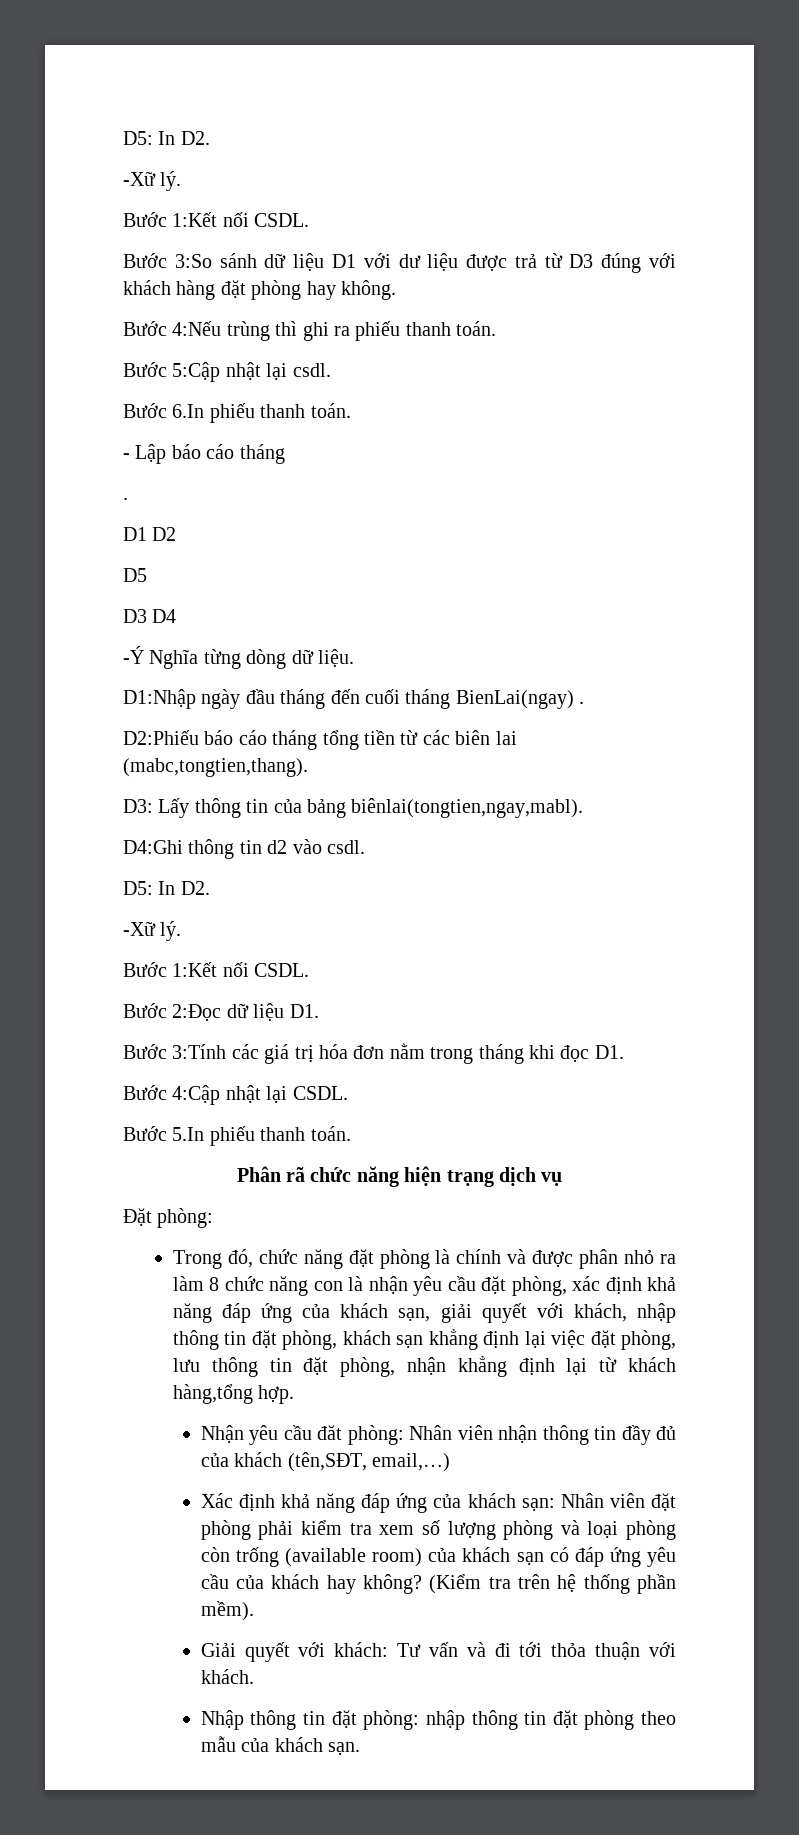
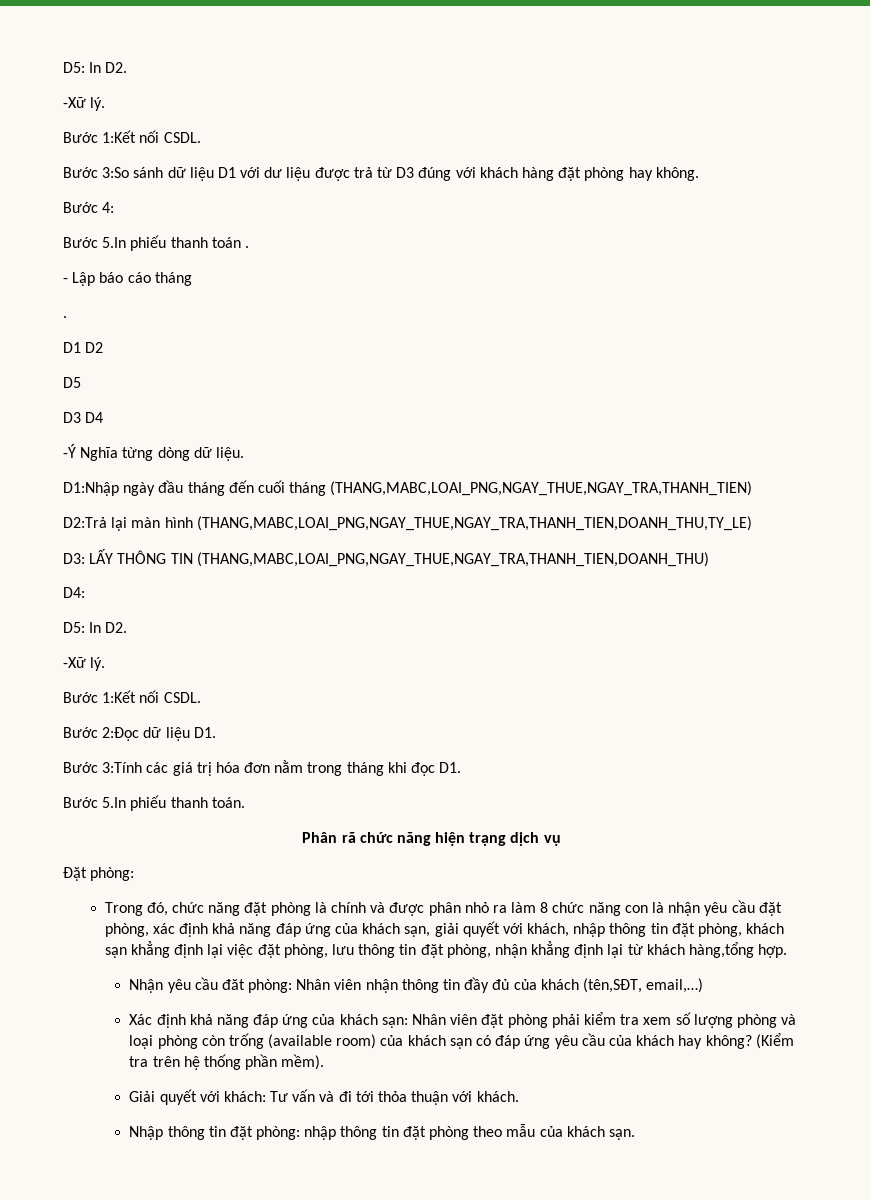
[172,321,497,341] [123,362,331,382] [123,403,351,423] 4:Nếu trùng thì ghi ra phiếu thanh toán. // Bước 5:Cập nhật lại csdl. // Bước 6.In phiếu thanh toán. -> [102,202,115,213] [63,235,249,251] 4: // Bước 5.In phiếu thanh toán .
[455,690,585,709] [123,730,517,750] [123,758,308,777] [123,798,584,818] [123,839,365,859] BienLai(ngay) . // D2:Phiếu báo cáo tháng tổng tiền từ các biên lai (mabc,tongtien,thang). // D3: Lấy thông tin của bảng biênlai(tongtien,ngay,mabl). // D4:Ghi thông tin d2 vào csdl. -> [330,481,753,496] [63,516,752,531] [63,549,709,567] [63,587,85,598] (THANG,MABC,LOAI_PNG,NGAY_THUE,NGAY_TRA,THANH_TIEN) // D2:Trả lại màn hình (THANG,MABC,LOAI_PNG,NGAY_THUE,NGAY_TRA,THANH_TIEN,DOANH_THU,TY_LE) // D3: LẤY THÔNG TIN (THANG,MABC,LOAI_PNG,NGAY_THUE,NGAY_TRA,THANH_TIEN,DOANH_THU) // D4:
[123,1085,348,1105] // Bước 4:Cập nhật lại CSDL. -> (462, 767) none

